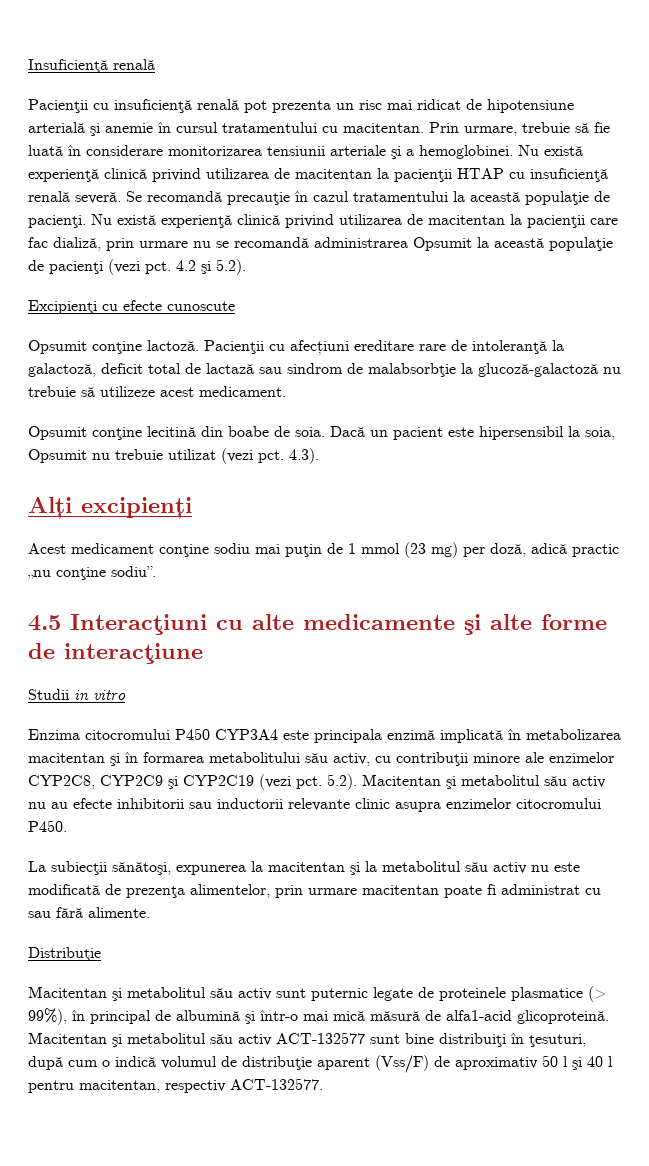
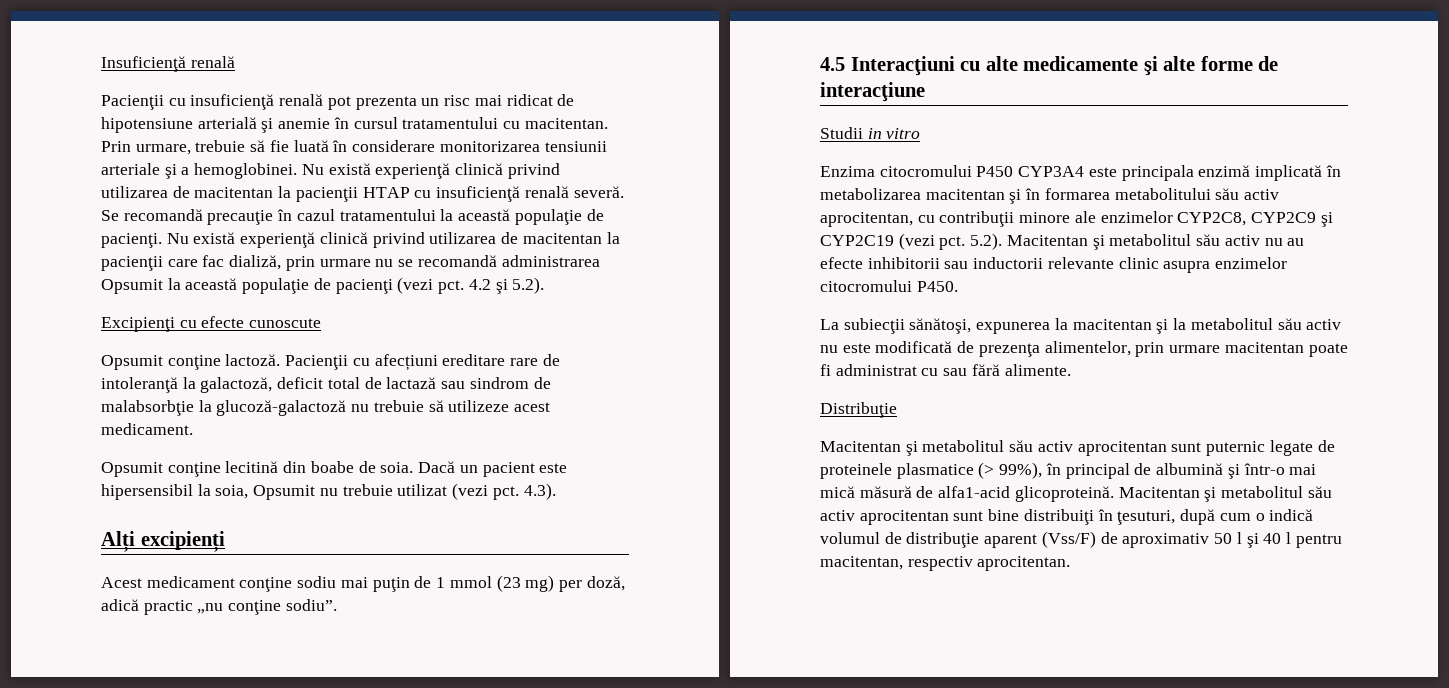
[333,753,370,766] activ, -> [1244,189,1280,200] [820,212,913,227] activ aprocitentan,
(272, 994) none -> [1077,441,1167,456] aprocitentan
[276,1032,365,1044] ACT-132577 -> [859,510,949,525] aprocitentan
[230,1078,323,1090] ACT-132577. -> [977,556,1071,571] aprocitentan.

